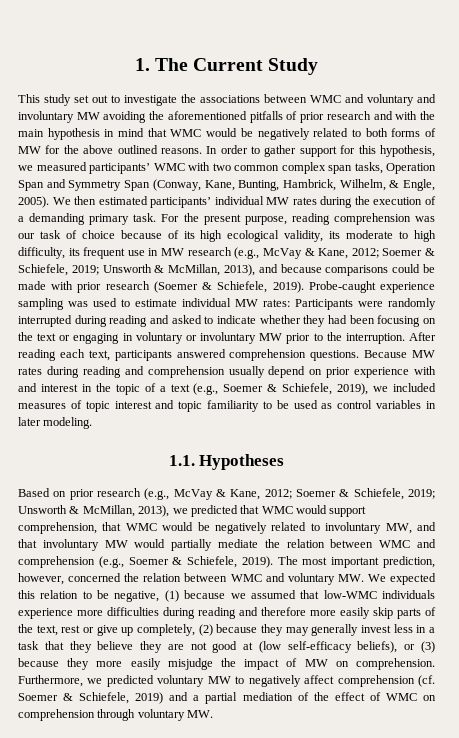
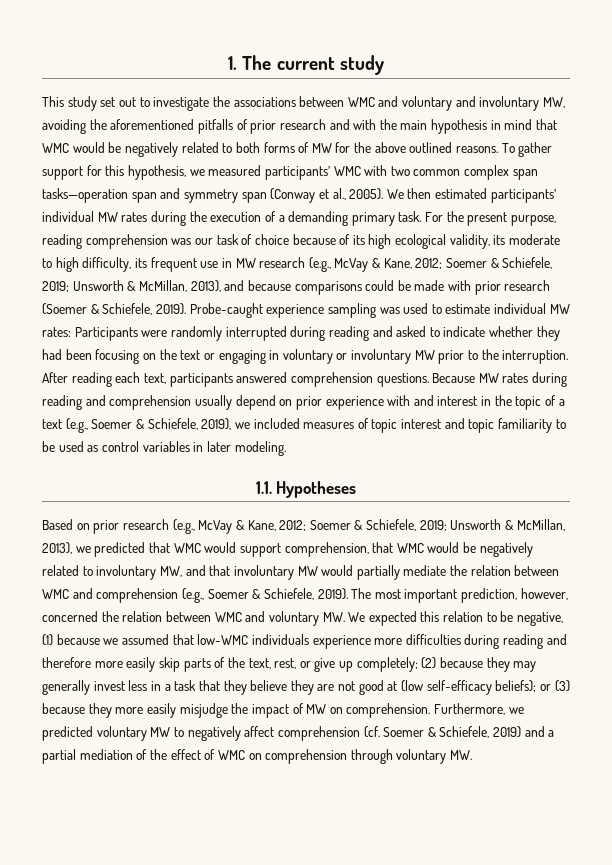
[193,58,319,75] Current Study -> [276,55,384,75] current study
[76,112,100,120] MW -> [543,97,566,108] MW,
[206,145,261,154] In order to -> [501,143,515,153] To
[354,162,436,174] [18,179,435,191] tasks, Operation Span and Symmetry Span (Conway, Kane, Bunting, Hambrick, Wilhelm, & Engle, -> [42,188,346,203] tasks—operation span and symmetry span (Conway et al.,
[61,625,81,633] rest -> [274,658,297,669] rest,
[137,624,195,636] completely, -> [356,657,418,672] completely;
[357,641,398,653] beliefs), -> [495,680,537,692] beliefs);

